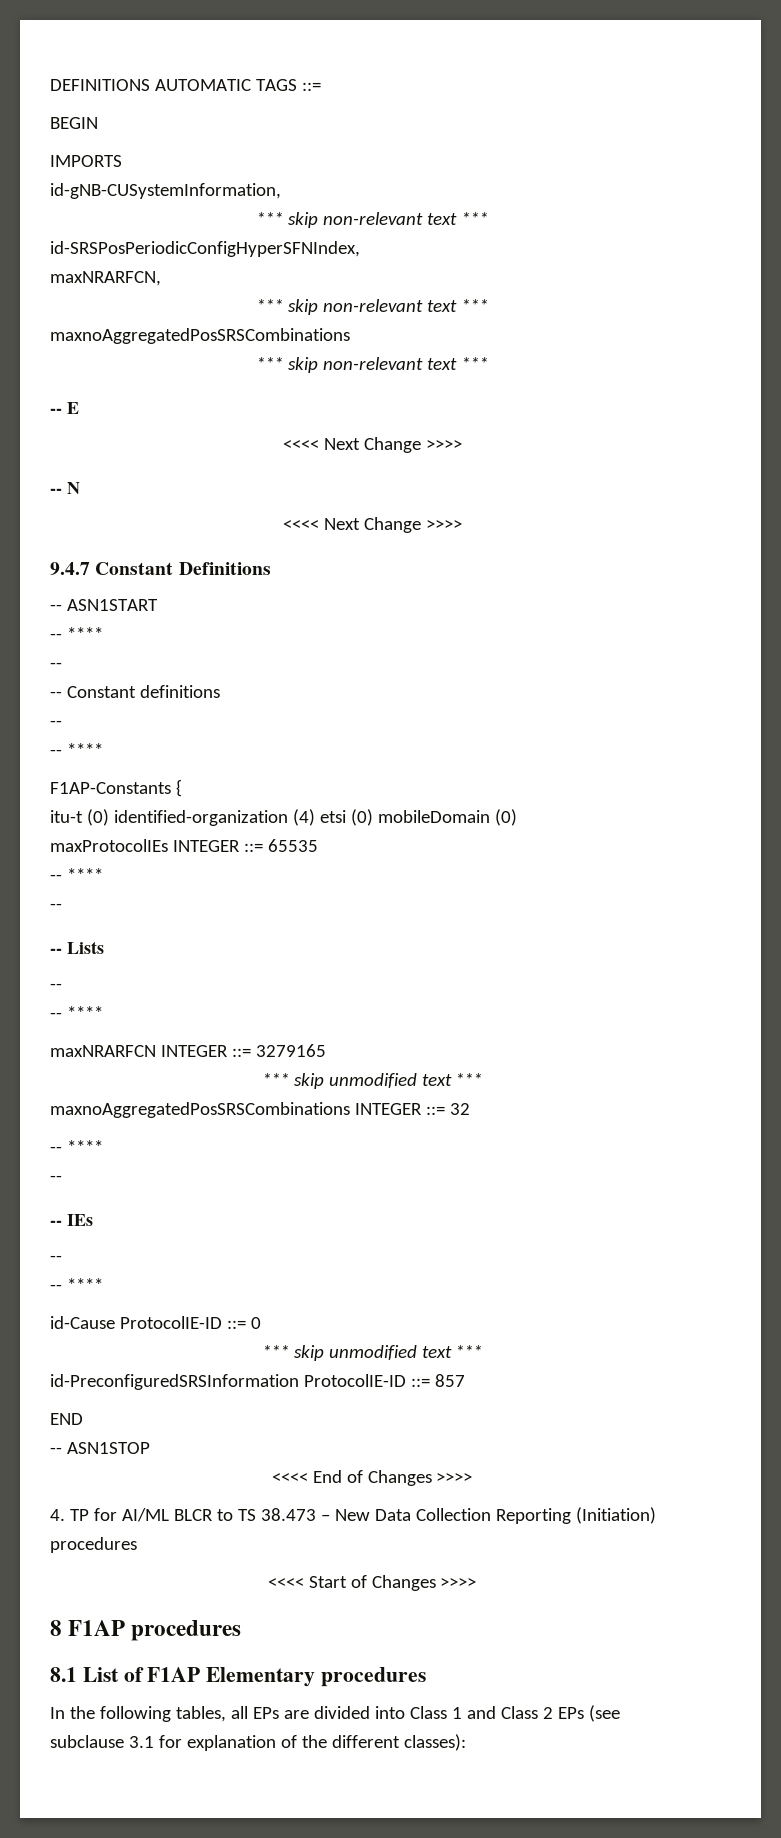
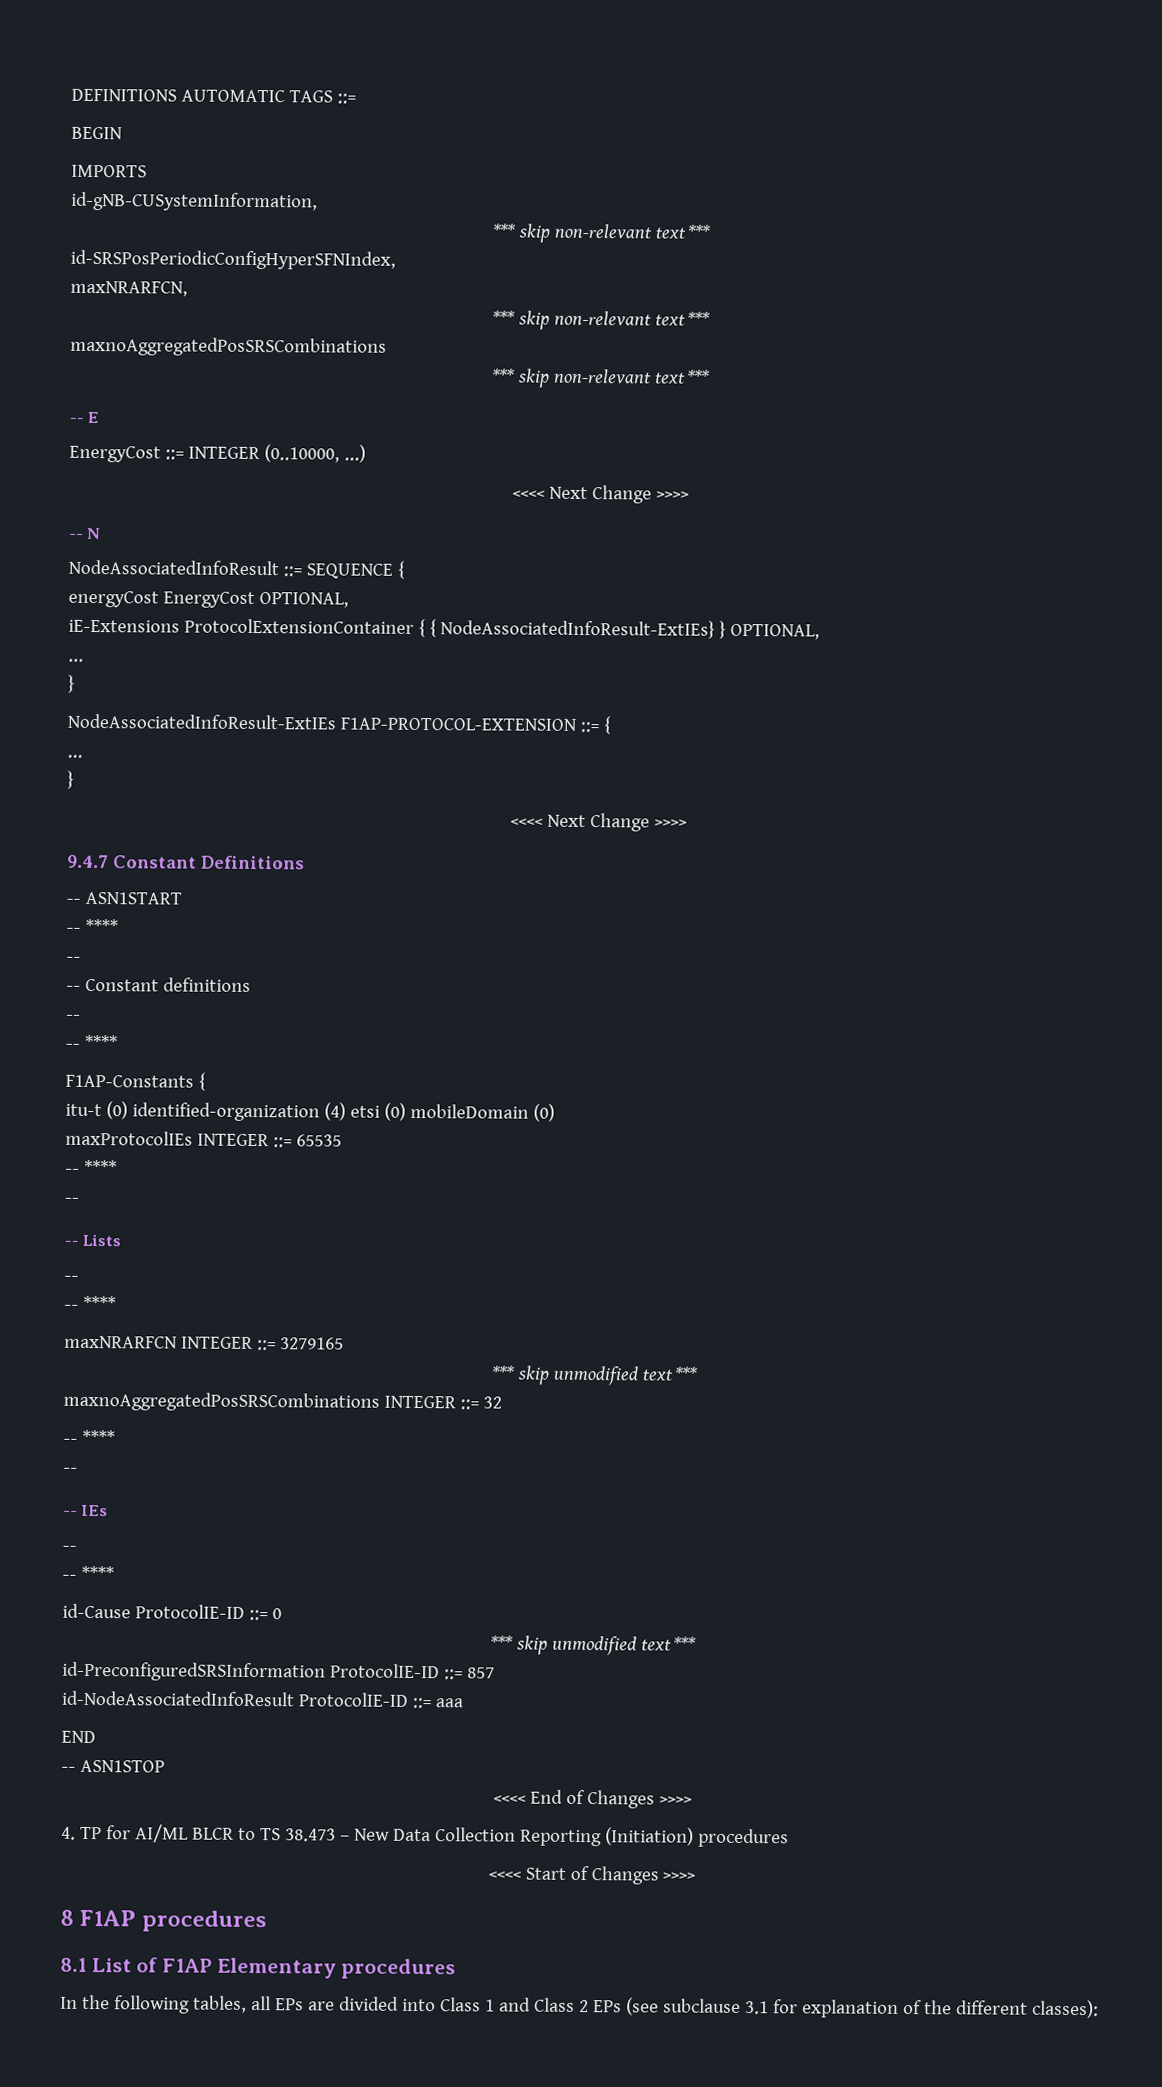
(79, 408) none -> [69,444,366,463] // EnergyCost ::= INTEGER (0..10000, ...)
(80, 488) none -> [68,559,405,579] [68,590,349,608] [68,618,820,640] [68,658,84,662] [68,674,75,693] [67,713,612,735] [67,754,83,758] [67,770,74,789] // NodeAssociatedInfoResult ::= SEQUENCE { // energyCost EnergyCost OPTIONAL, // iE-Extensions ProtocolExtensionContainer { { NodeAssociatedInfoResult-ExtIEs} } OPTIONAL, // ... // } // NodeAssociatedInfoResult-ExtIEs F1AP-PROTOCOL-EXTENSION ::= { // ... // }
(465, 1380) none -> [61,1690,463,1709] // id-NodeAssociatedInfoResult ProtocolIE-ID ::= aaa

